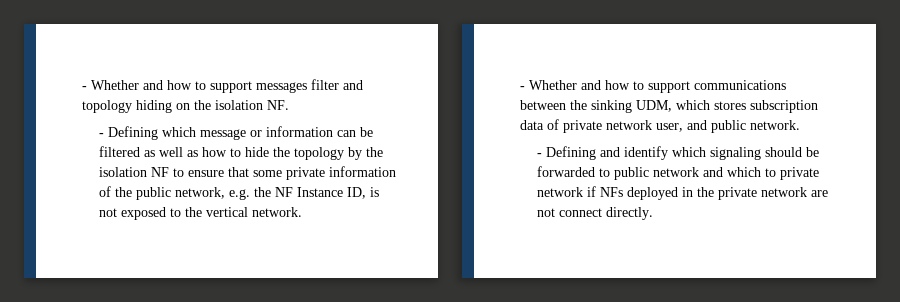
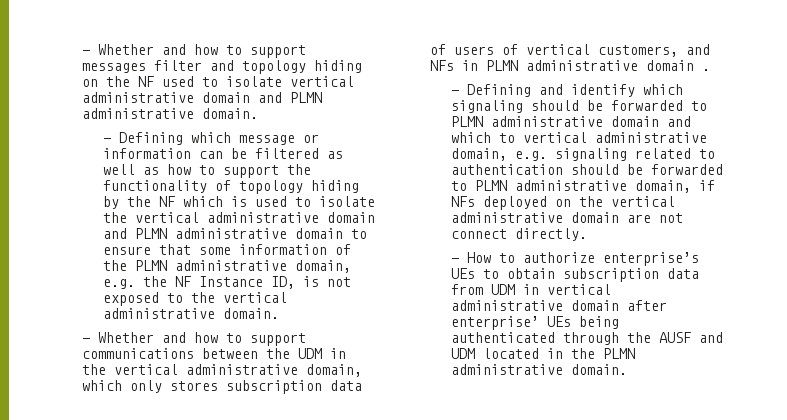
[214,100,289,110] isolation NF. -> [138,76,355,87] [82,92,323,103] [82,108,259,119] NF used to isolate vertical administrative domain and PLMN administrative domain.
[244,147,383,160] [98,167,169,177] hide the topology by the isolation NF -> [223,164,312,178] [103,180,360,194] [103,196,376,209] [103,212,376,223] [103,228,344,239] support the functionality of topology hiding by the NF which is used to isolate the vertical administrative domain and PLMN administrative domain
[285,167,325,180] private -> (232, 251) none
[135,187,225,200] public network, -> [135,260,352,273] PLMN administrative domain,
[251,207,302,217] network. -> [103,308,280,319] administrative domain.
[590,100,818,113] [519,119,800,133] sinking UDM, which stores subscription data of private network user, and public network. -> [298,348,347,359] [82,364,363,377] [82,380,363,394] [430,44,711,57] [430,60,711,71] UDM in the vertical administrative domain, which only stores subscription data of users of vertical customers, and NFs in PLMN administrative domain .
[613,167,819,180] [536,186,828,200] [536,207,653,220] public network and which to private network if NFs deployed in the private network are not connect directly. -> [451,116,692,127] [451,132,708,143] [451,148,716,161] [451,164,724,175] [451,180,716,193] [451,196,676,210] [451,212,684,223] [451,228,588,241] [451,252,700,266] [451,268,700,282] [451,284,612,295] [451,300,668,311] [451,316,620,330] [451,332,724,345] [451,348,636,359] [451,364,628,375] PLMN administrative domain and which to vertical administrative domain, e.g. signaling related to authentication should be forwarded to PLMN administrative domain, if NFs deployed on the vertical administrative domain are not connect directly. // - How to authorize enterprise’s UEs to obtain subscription data from UDM in vertical administrative domain after enterprise’ UEs being authenticated through the AUSF and UDM located in the PLMN administrative domain.

